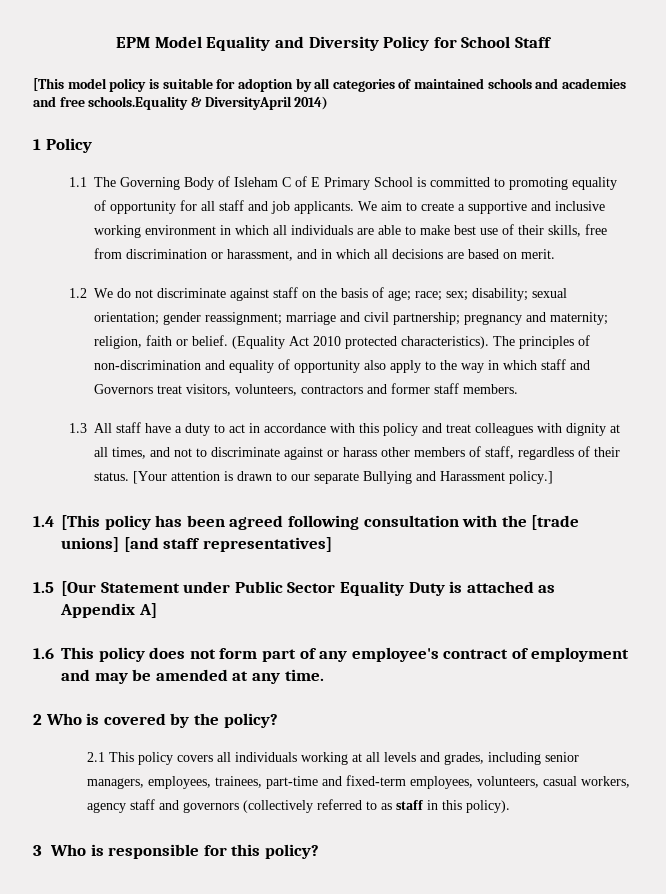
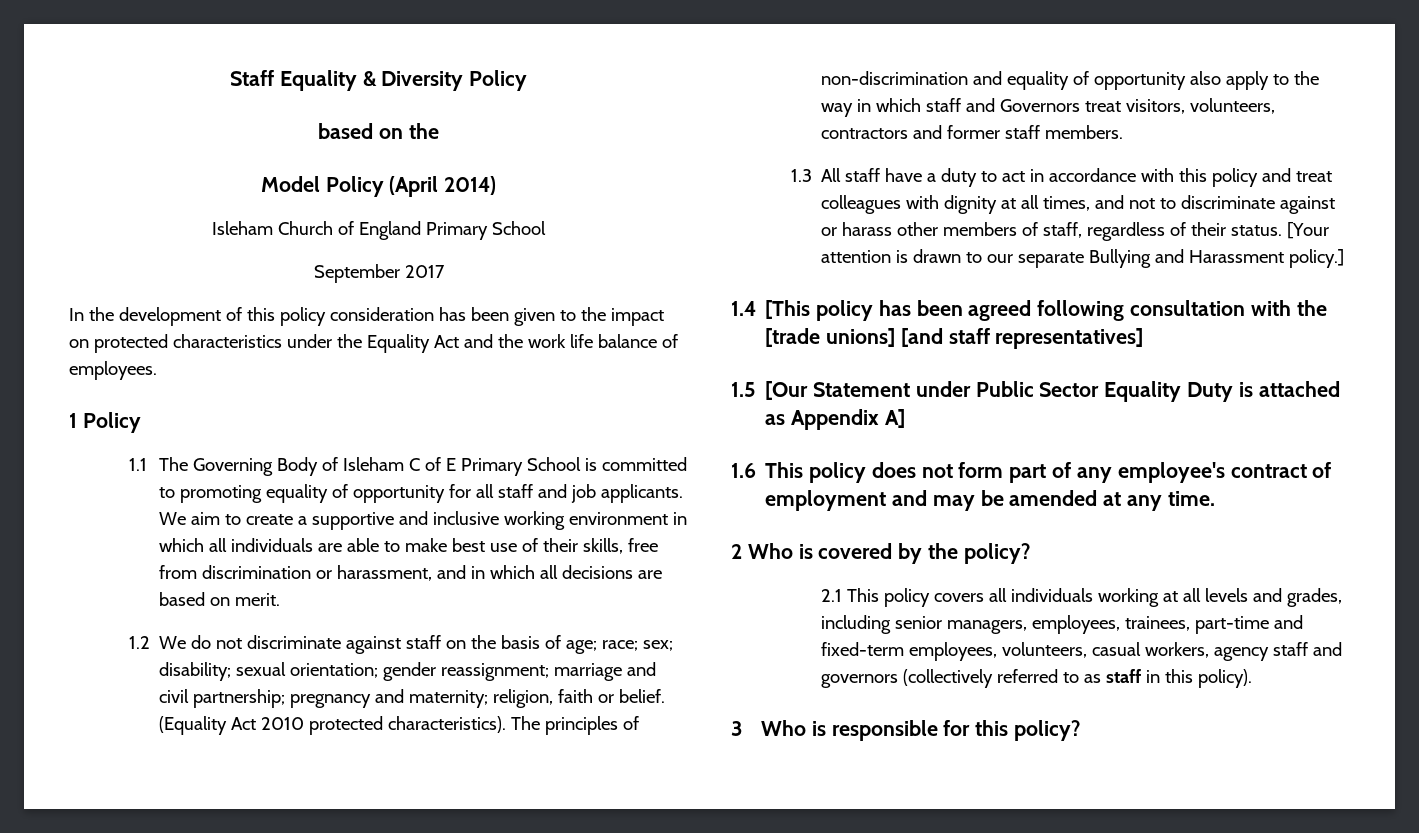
[116,36,552,51] [33,78,627,92] [33,96,329,110] EPM Model Equality and Diversity Policy for School Staff // [This model policy is suitable for adoption by all categories of maintained schools and academies and free schools.Equality & DiversityApril 2014) -> [229,70,528,91] [318,123,439,139] [260,176,497,197] [212,221,546,240] [313,264,445,283] [69,307,664,326] [69,334,678,353] [69,361,157,380] Staff Equality & Diversity Policy // based on the // Model Policy (April 2014) // Isleham Church of England Primary School // September 2017 // In the development of this policy consideration has been given to the impact on protected characteristics under the Equality Act and the work life balance of employees.

